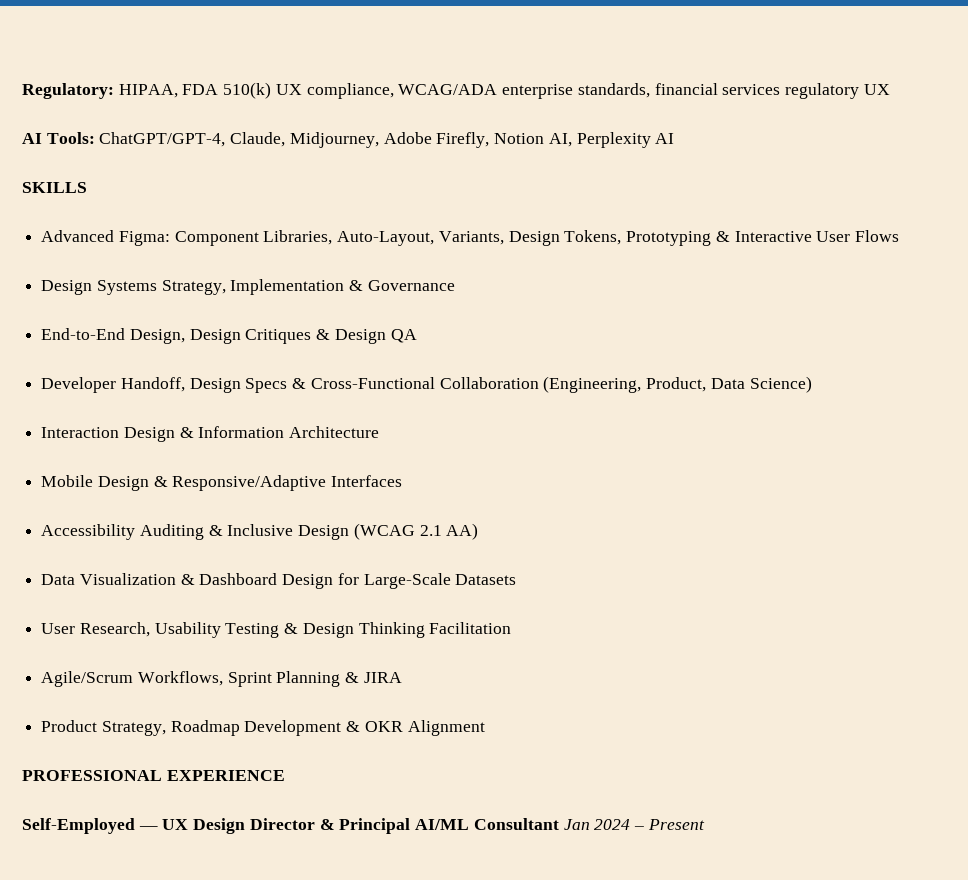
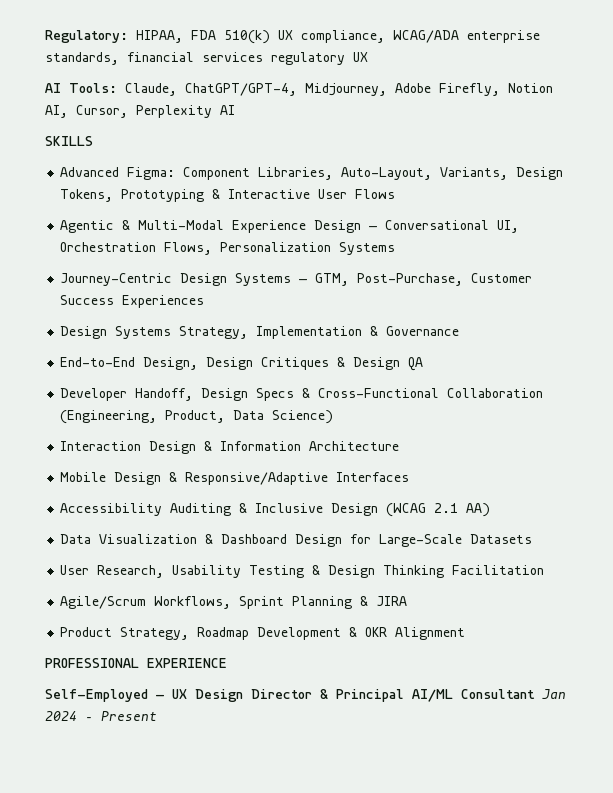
[99,132,286,147] ChatGPT/GPT-4, Claude, -> [125,83,297,96] Claude, ChatGPT/GPT-4,
(572, 140) none -> [76,105,128,118] Cursor,
(899, 236) none -> [60,220,520,233] [60,242,396,255] [60,273,533,286] [60,295,205,308] // Agentic & Multi-Modal Experience Design — Conversational UI, Orchestration Flows, Personalization Systems // Journey-Centric Design Systems — GTM, Post-Purchase, Customer Success Experiences

